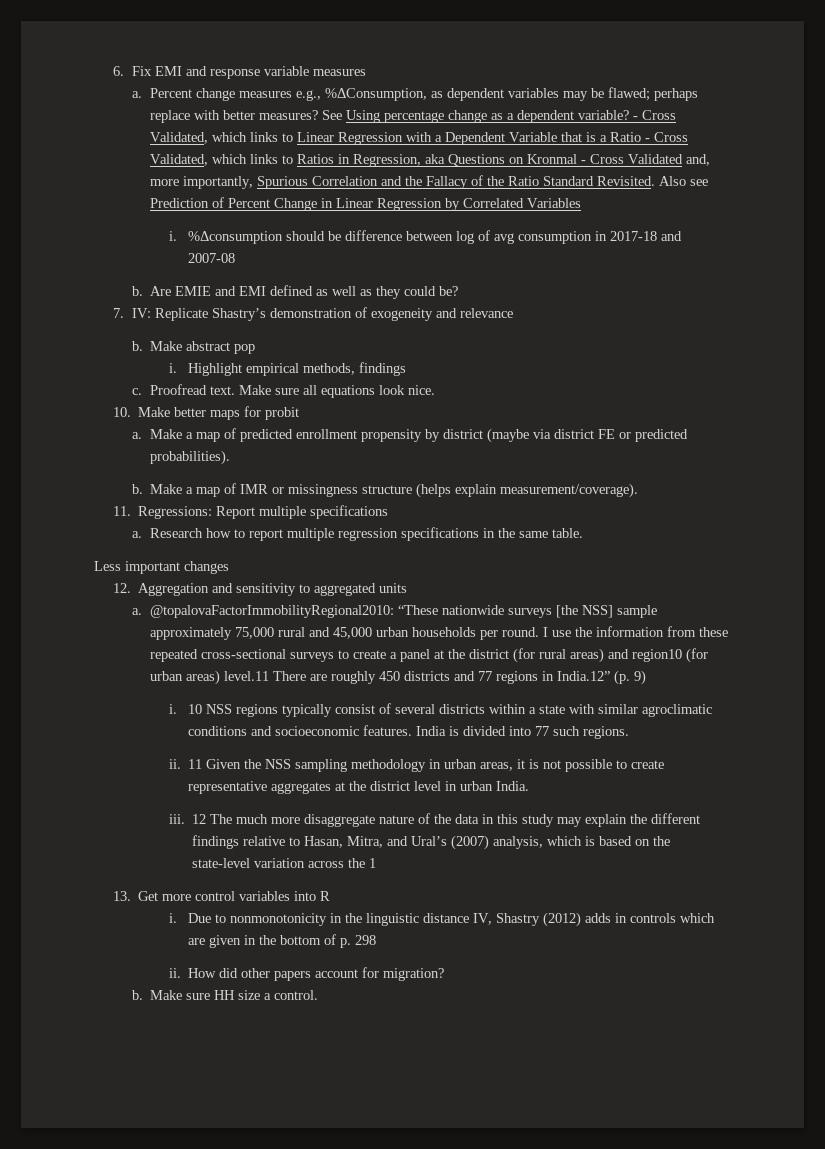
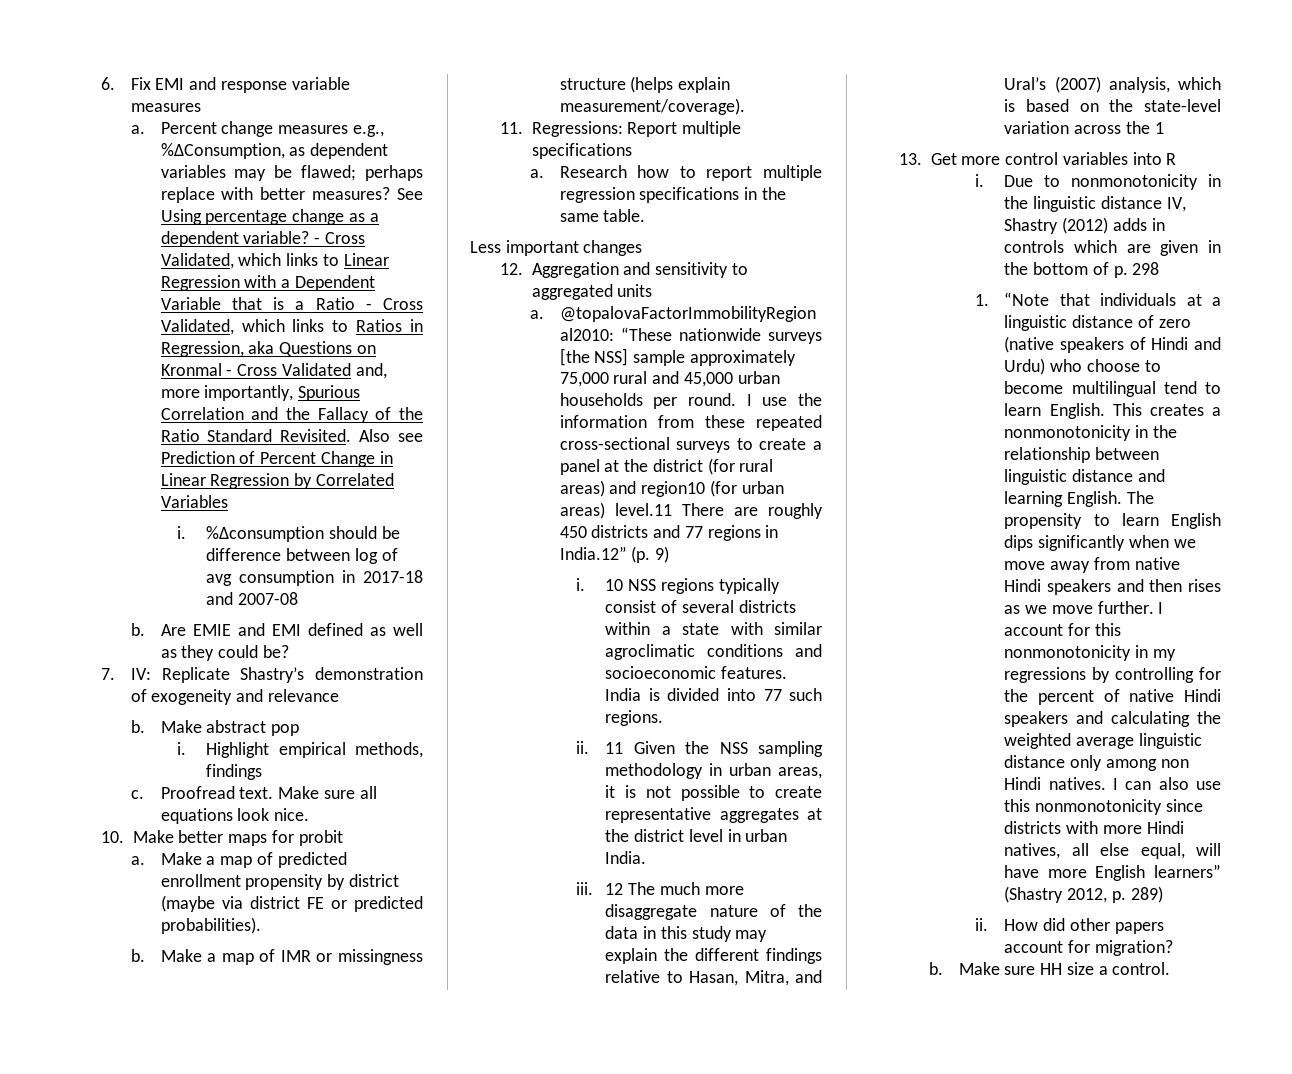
(377, 940) none -> [974,292,1221,306] [1004,315,1191,331] [1004,336,1221,353] [1004,358,1161,375] [1004,381,1221,397] [1004,403,1221,419] [1004,425,1177,441] [1004,447,1160,463] [1004,469,1165,485] [1004,491,1154,507] [1004,513,1221,529] [1004,535,1196,551] [1004,557,1180,573] [1004,579,1221,595] [1004,601,1164,614] [1004,623,1121,636] [1004,645,1176,661] [1004,667,1221,683] [1004,689,1221,705] [1004,711,1221,727] [1004,733,1202,749] [1004,755,1189,771] [1004,777,1221,790] [1004,799,1203,815] [1004,821,1184,834] [1004,843,1221,859] [1004,864,1221,881] [1004,886,1163,903] // 1. “Note that individuals at a linguistic distance of zero (native speakers of Hindi and Urdu) who choose to become multilingual tend to learn English. This creates a nonmonotonicity in the relationship between linguistic distance and learning English. The propensity to learn English dips significantly when we move away from native Hindi speakers and then rises as we move further. I account for this nonmonotonicity in my regressions by controlling for the percent of native Hindi speakers and calculating the weighted average linguistic distance only among non Hindi natives. I can also use this nonmonotonicity since districts with more Hindi natives, all else equal, will have more English learners” (Shastry 2012, p. 289)

